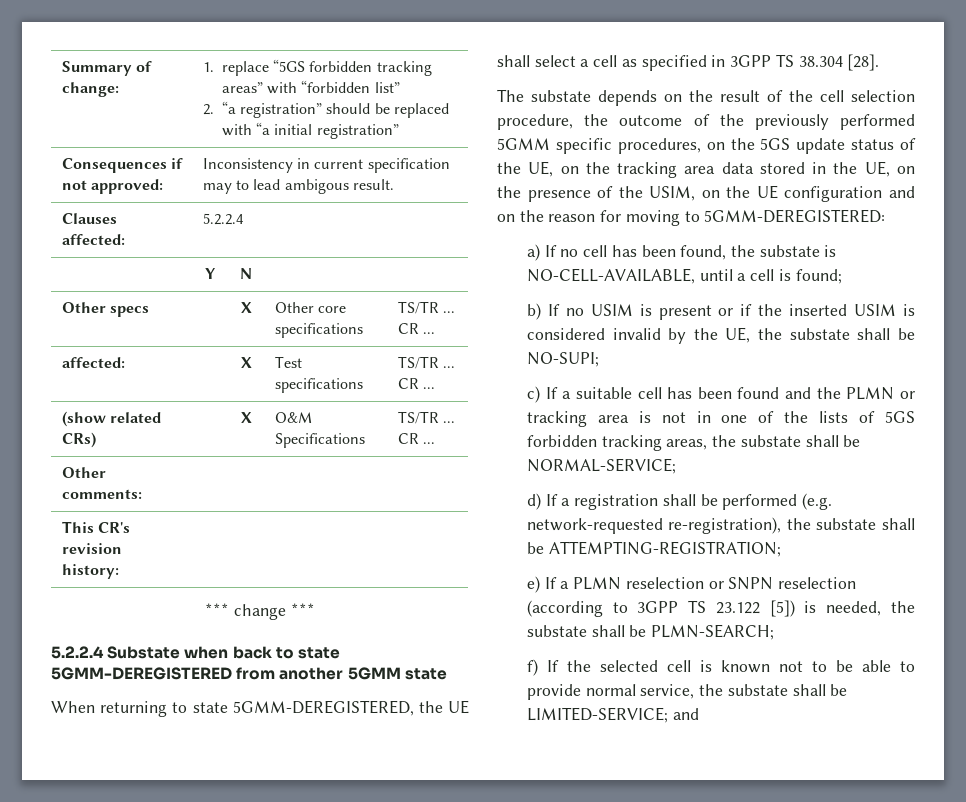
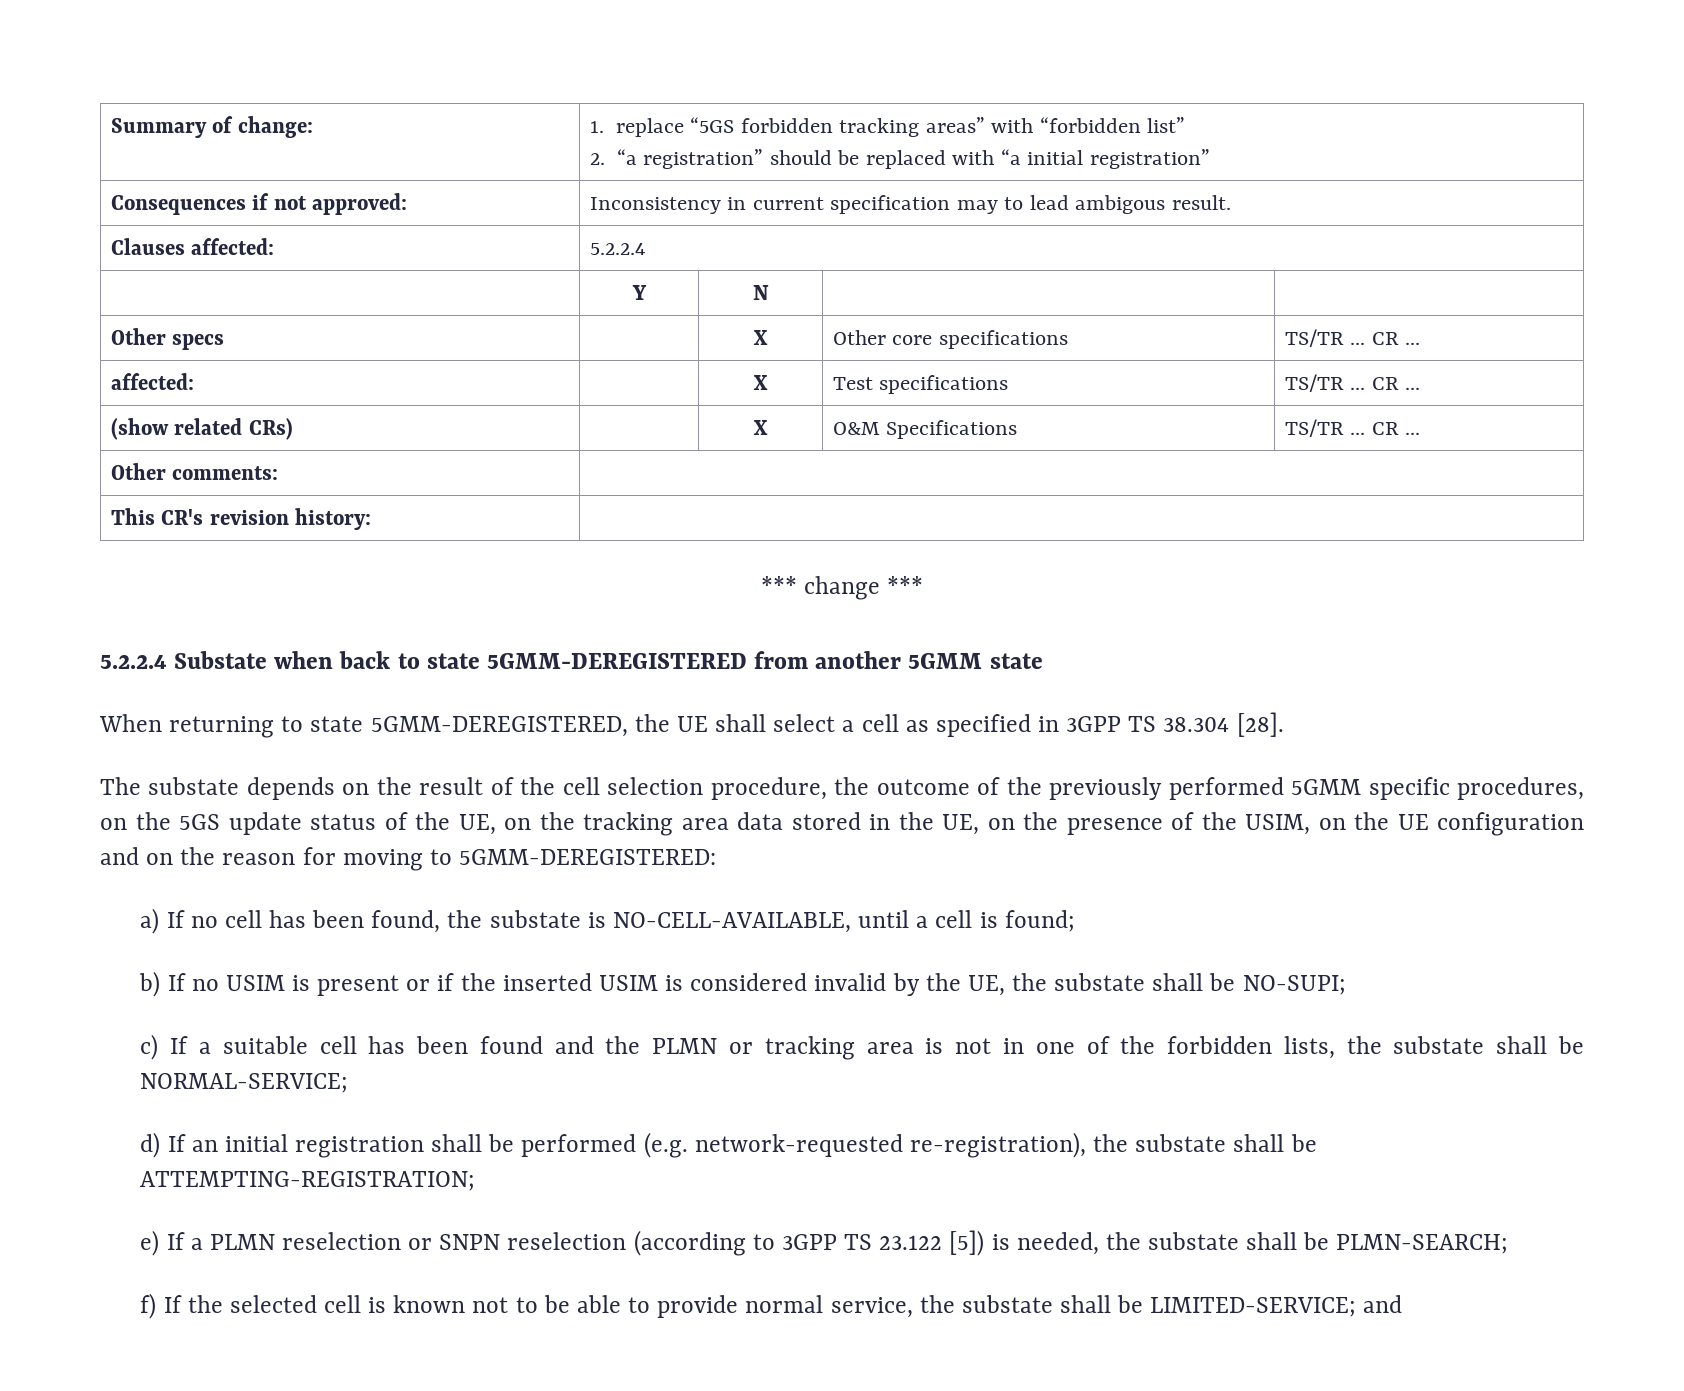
[819,411,915,423] [526,435,708,451] lists of 5GS forbidden tracking areas, -> [1167,1036,1335,1059] forbidden lists,
[561,498,571,506] a -> [191,1134,288,1152] an initial

